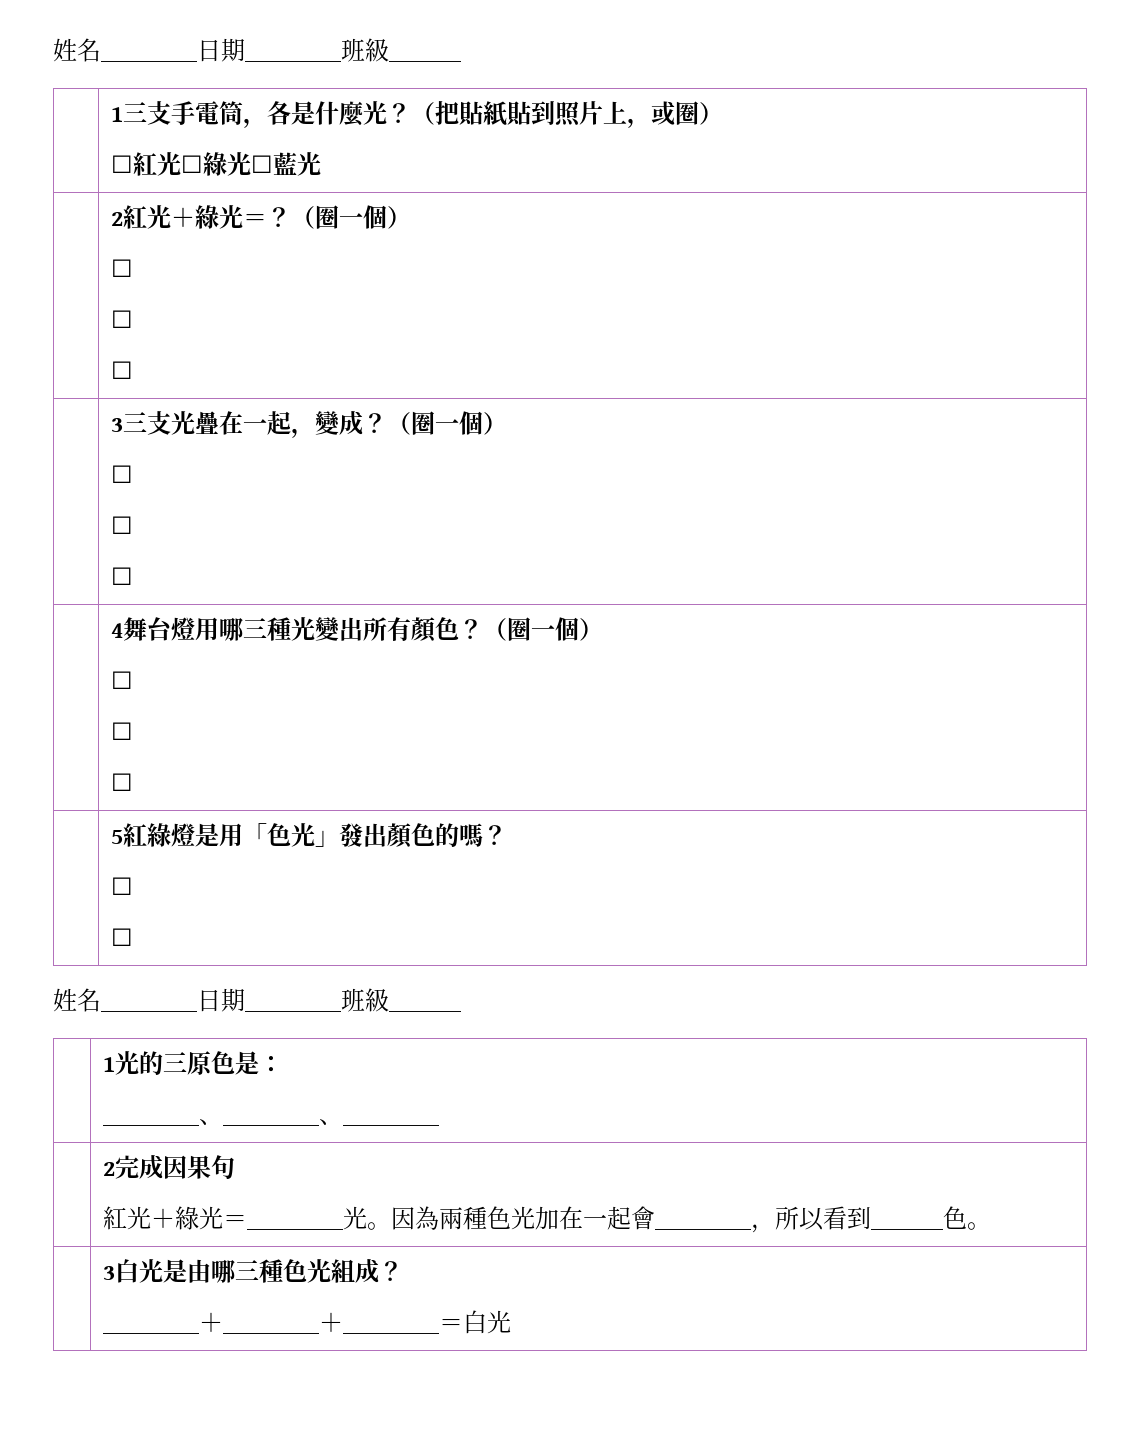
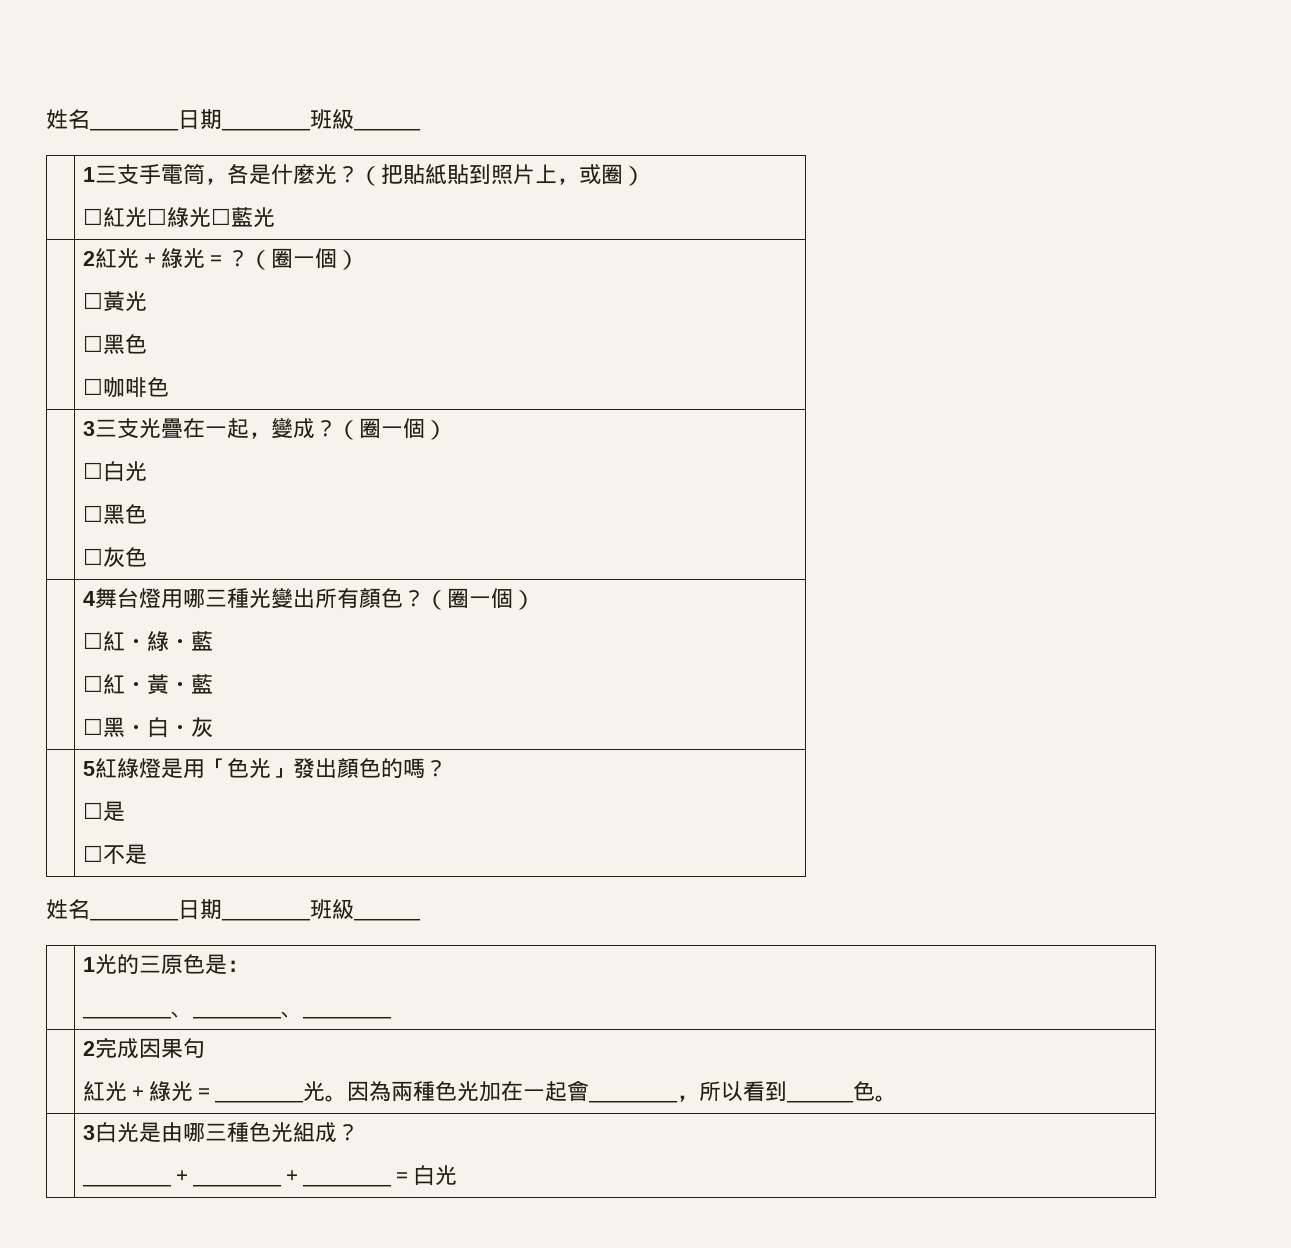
[110,310,133,328] [110,361,133,379] // ☐ // ☐ -> [102,291,147,311] [82,334,147,355] [82,377,169,397] 黃光 // ☐黑色 // ☐咖啡色
[110,516,133,534] [110,567,133,585] // ☐ // ☐ -> [102,461,147,482] [82,504,147,525] [82,547,147,568] 白光 // ☐黑色 // ☐灰色
[110,722,133,740] [110,773,133,791] // ☐ // ☐ -> [102,631,213,651] [82,674,213,694] [82,717,213,738] 紅・綠・藍 // ☐紅・黃・藍 // ☐黑・白・灰
[110,928,133,946] // ☐ -> [102,801,125,821] [82,844,147,864] 是 // ☐不是

